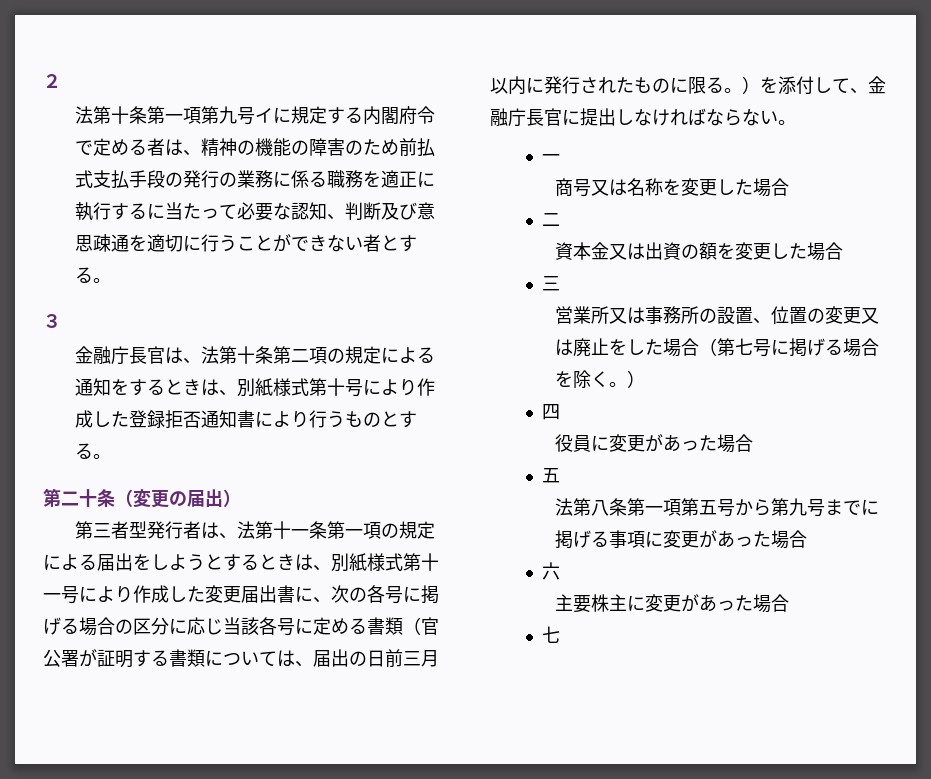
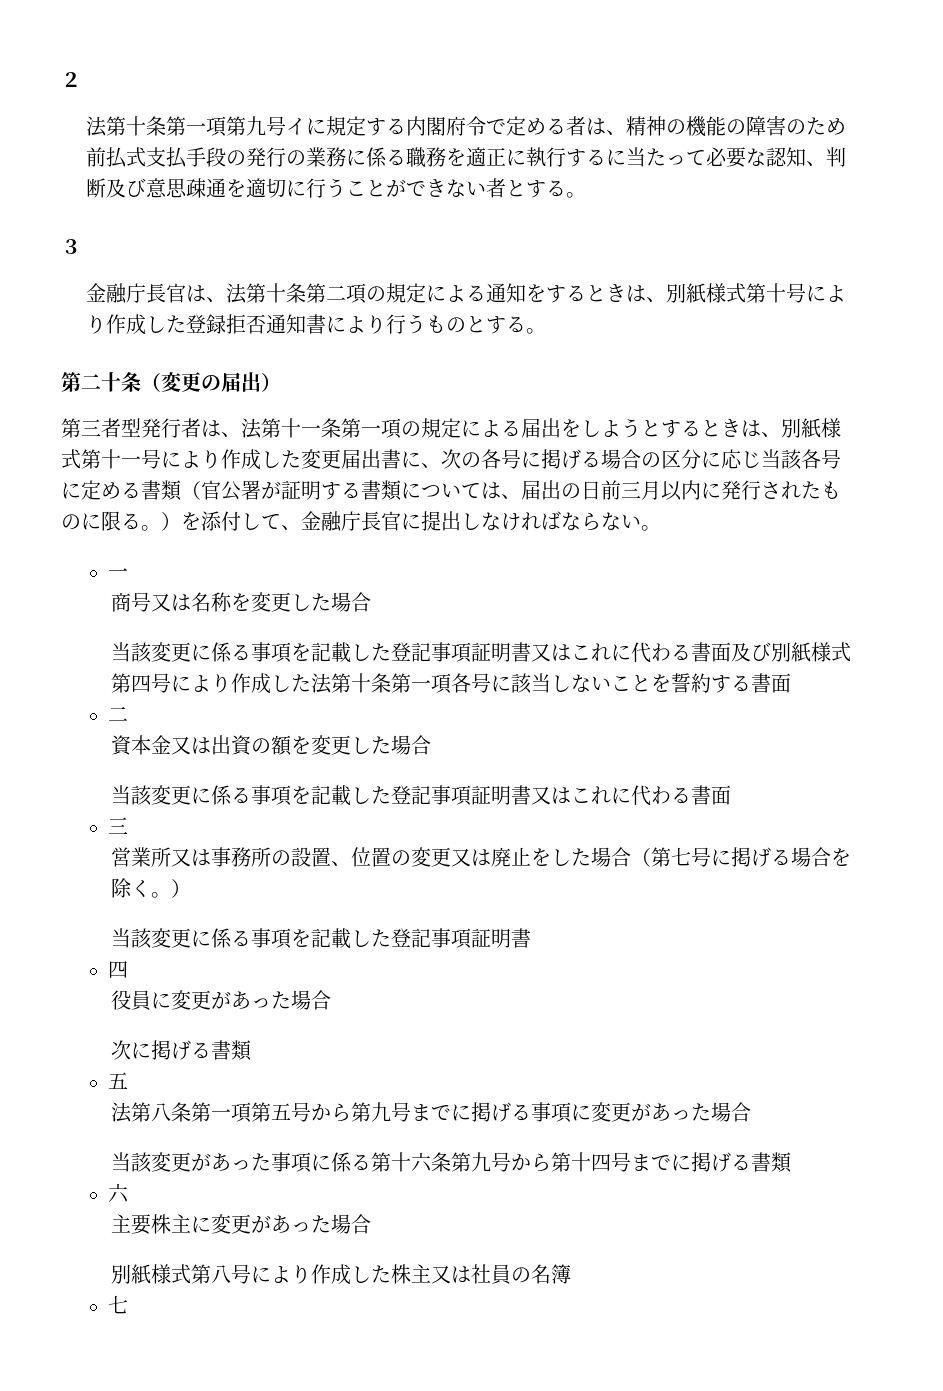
(789, 187) none -> [111,642,852,663] [111,673,792,694] // 当該変更に係る事項を記載した登記事項証明書又はこれに代わる書面及び別紙様式第四号により作成した法第十条第一項各号に該当しないことを誓約する書面
(843, 251) none -> [111,785,732,806] // 当該変更に係る事項を記載した登記事項証明書又はこれに代わる書面
(645, 379) none -> [111,928,532,949] // 当該変更に係る事項を記載した登記事項証明書
(753, 443) none -> [111,1040,253,1061] // 次に掲げる書類
(807, 539) none -> [111,1152,793,1173] // 当該変更があった事項に係る第十六条第九号から第十四号までに掲げる書類
(789, 603) none -> [111,1264,572,1285] // 別紙様式第八号により作成した株主又は社員の名簿

